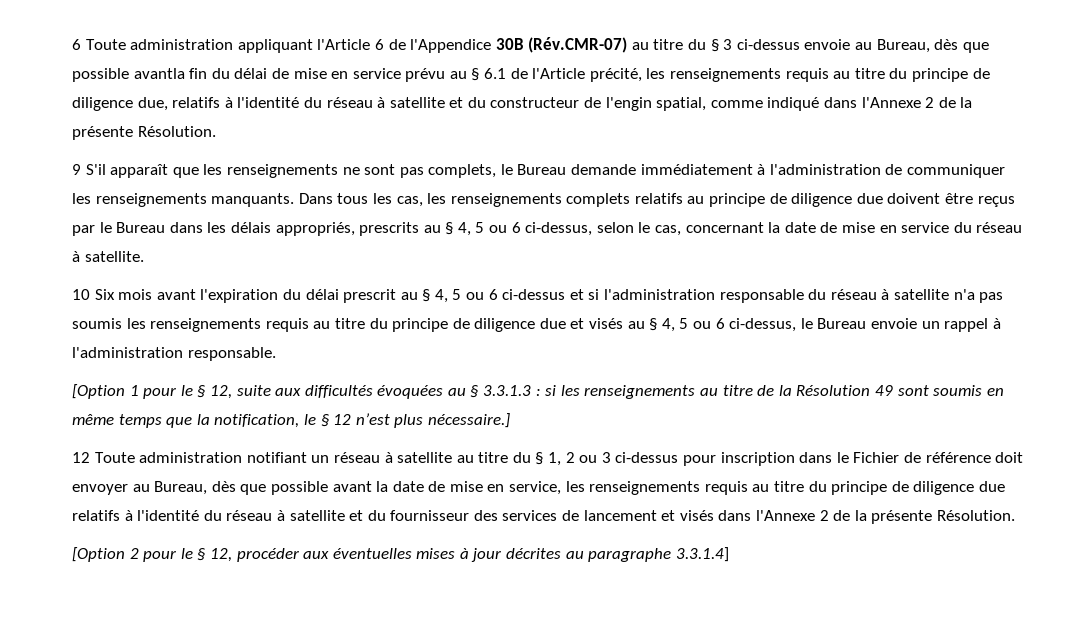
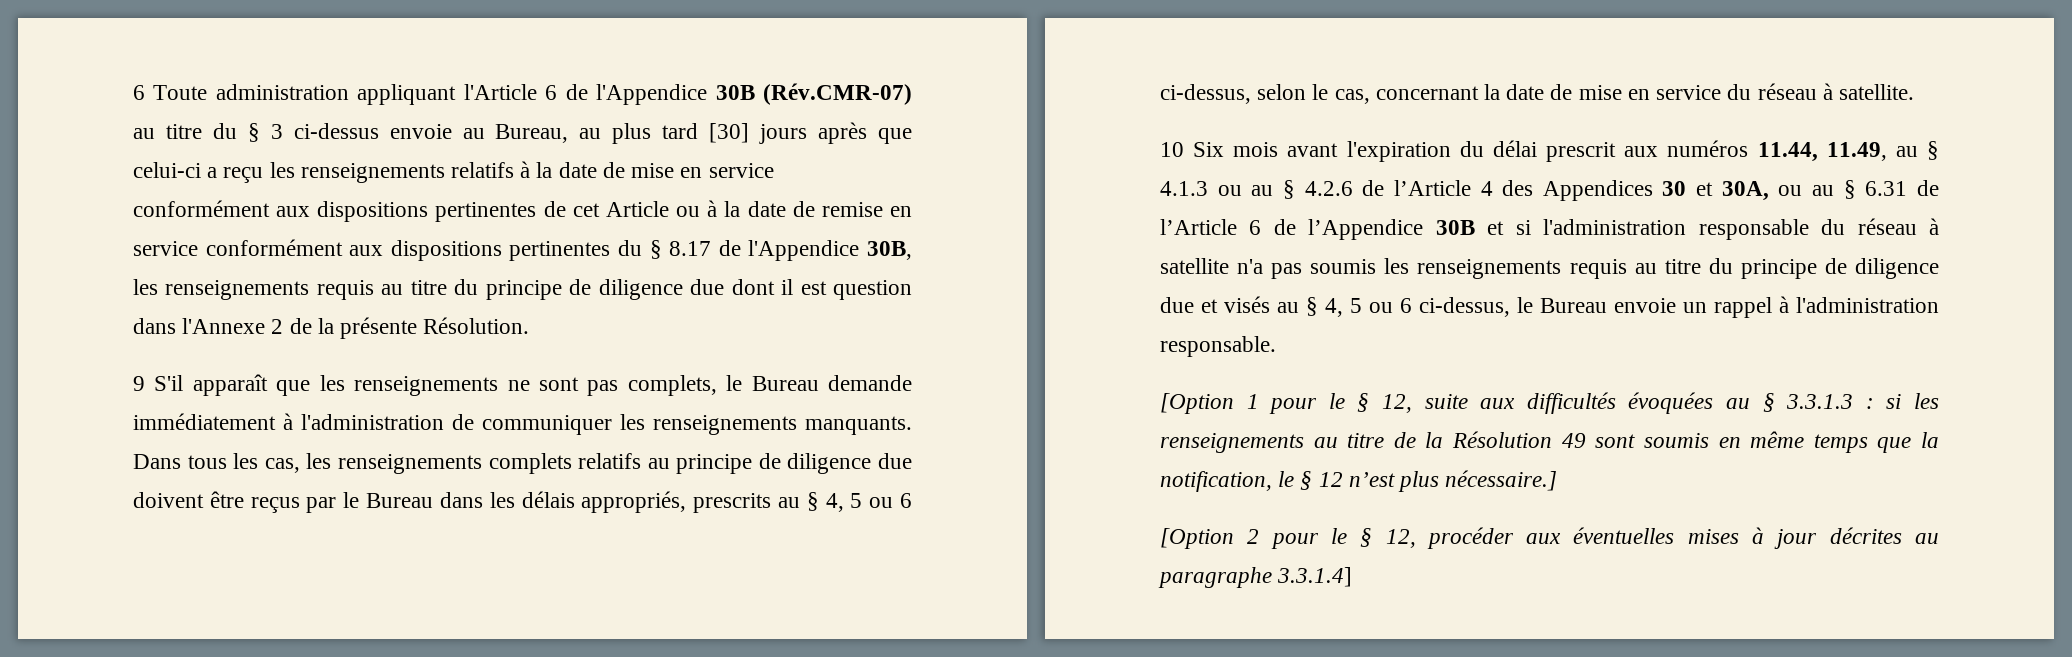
[934,39,989,53] [72,68,990,82] [72,97,820,111] dès que possible avantla fin du délai de mise en service prévu au § 6.1 de l'Article précité, les renseignements requis au titre du principe de diligence due, relatifs à l'identité du réseau à satellite et du constructeur de l'engin spatial, comme indiqué -> [579,122,912,144] [133,161,774,183] [133,200,913,222] [133,239,913,261] [133,279,912,300] au plus tard [30] jours après que celui-ci a reçu les renseignements relatifs à la date de mise en service conformément aux dispositions pertinentes de cet Article ou à la date de remise en service conformément aux dispositions pertinentes du § 8.17 de l'Appendice 30B, les renseignements requis au titre du principe de diligence due dont il est question
[400,289,566,303] au § 4, 5 ou 6 ci-dessus -> [1624,140,1939,162] [1160,180,1939,201] [1160,219,1475,240] aux numéros 11.44, 11.49, au § 4.1.3 ou au § 4.2.6 de l’Article 4 des Appendices 30 et 30A, ou au § 6.31 de l’Article 6 de l’Appendice 30B
[72,452,1024,466] [72,481,1005,495] [72,510,1015,524] // 12 Toute administration notifiant un réseau à satellite au titre du § 1, 2 ou 3 ci-dessus pour inscription dans le Fichier de référence doit envoyer au Bureau, dès que possible avant la date de mise en service, les renseignements requis au titre du principe de diligence due relatifs à l'identité du réseau à satellite et du fournisseur des services de lancement et visés dans l'Annexe 2 de la présente Résolution. -> (1558, 480) none

